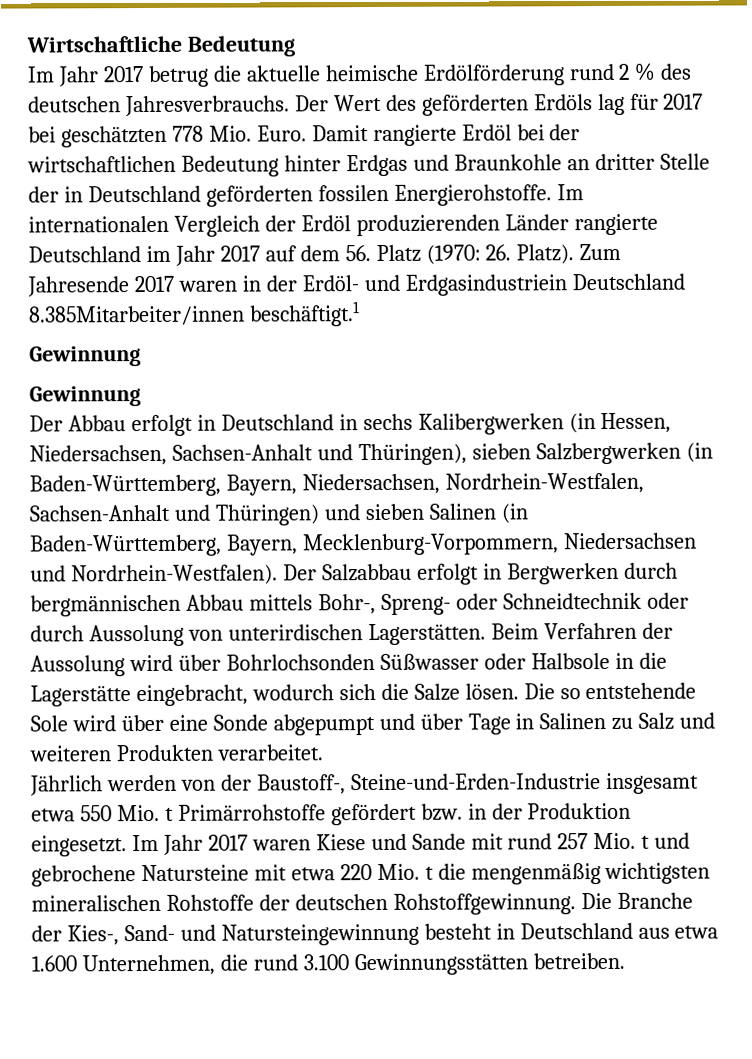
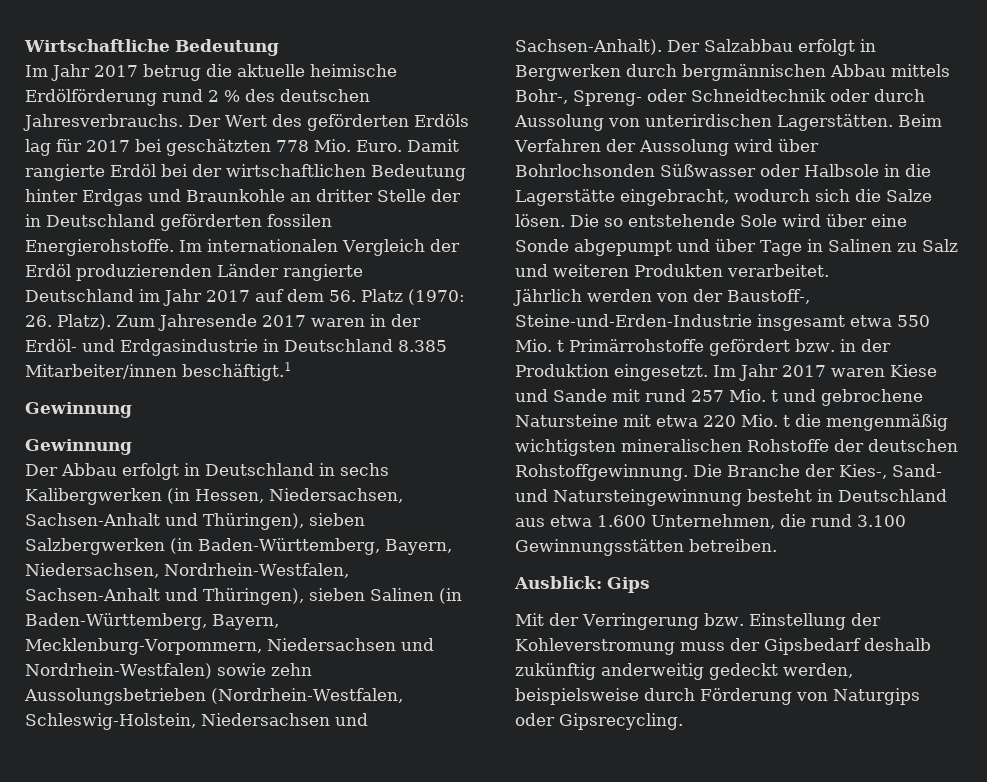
[404,273,685,296] [29,305,245,326] Erdgasindustriein Deutschland 8.385Mitarbeiter/innen -> [120,339,447,356] [25,364,177,379] Erdgasindustrie in Deutschland 8.385 Mitarbeiter/innen
[214,504,360,526] Thüringen) und -> [203,588,304,605] Thüringen),
[70,564,278,586] Nordrhein-Westfalen). -> [25,663,312,679] [24,688,403,705] [25,713,368,730] [515,39,662,55] Nordrhein-Westfalen) sowie zehn Aussolungsbetrieben (Nordrhein-Westfalen, Schleswig-Holstein, Niedersachsen und Sachsen-Anhalt).
(625, 961) none -> [514,576,650,593] [515,613,881,630] [515,638,931,655] [515,663,853,680] [515,688,920,705] [515,713,683,730] // Ausblick: Gips // Mit der Verringerung bzw. Einstellung der Kohleverstromung muss der Gipsbedarf deshalb zukünftig anderweitig gedeckt werden, beispielsweise durch Förderung von Naturgips oder Gipsrecycling.

